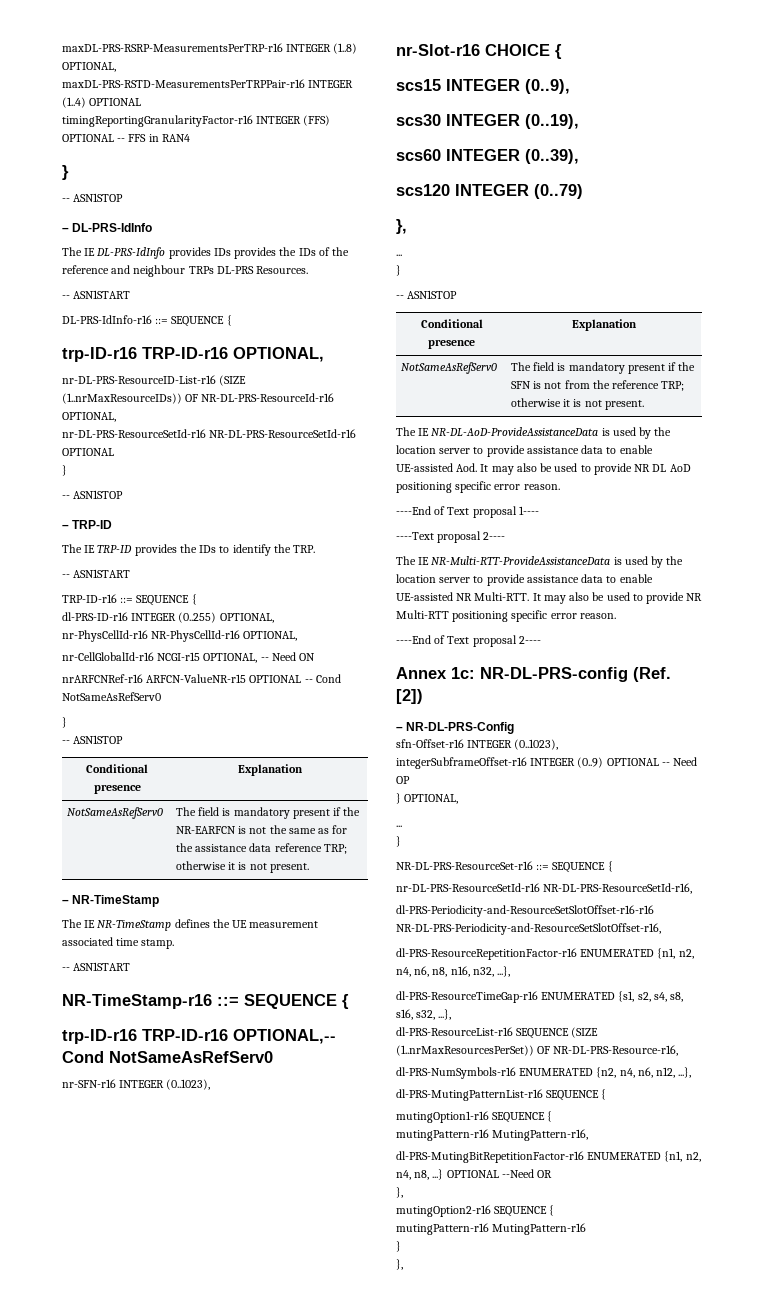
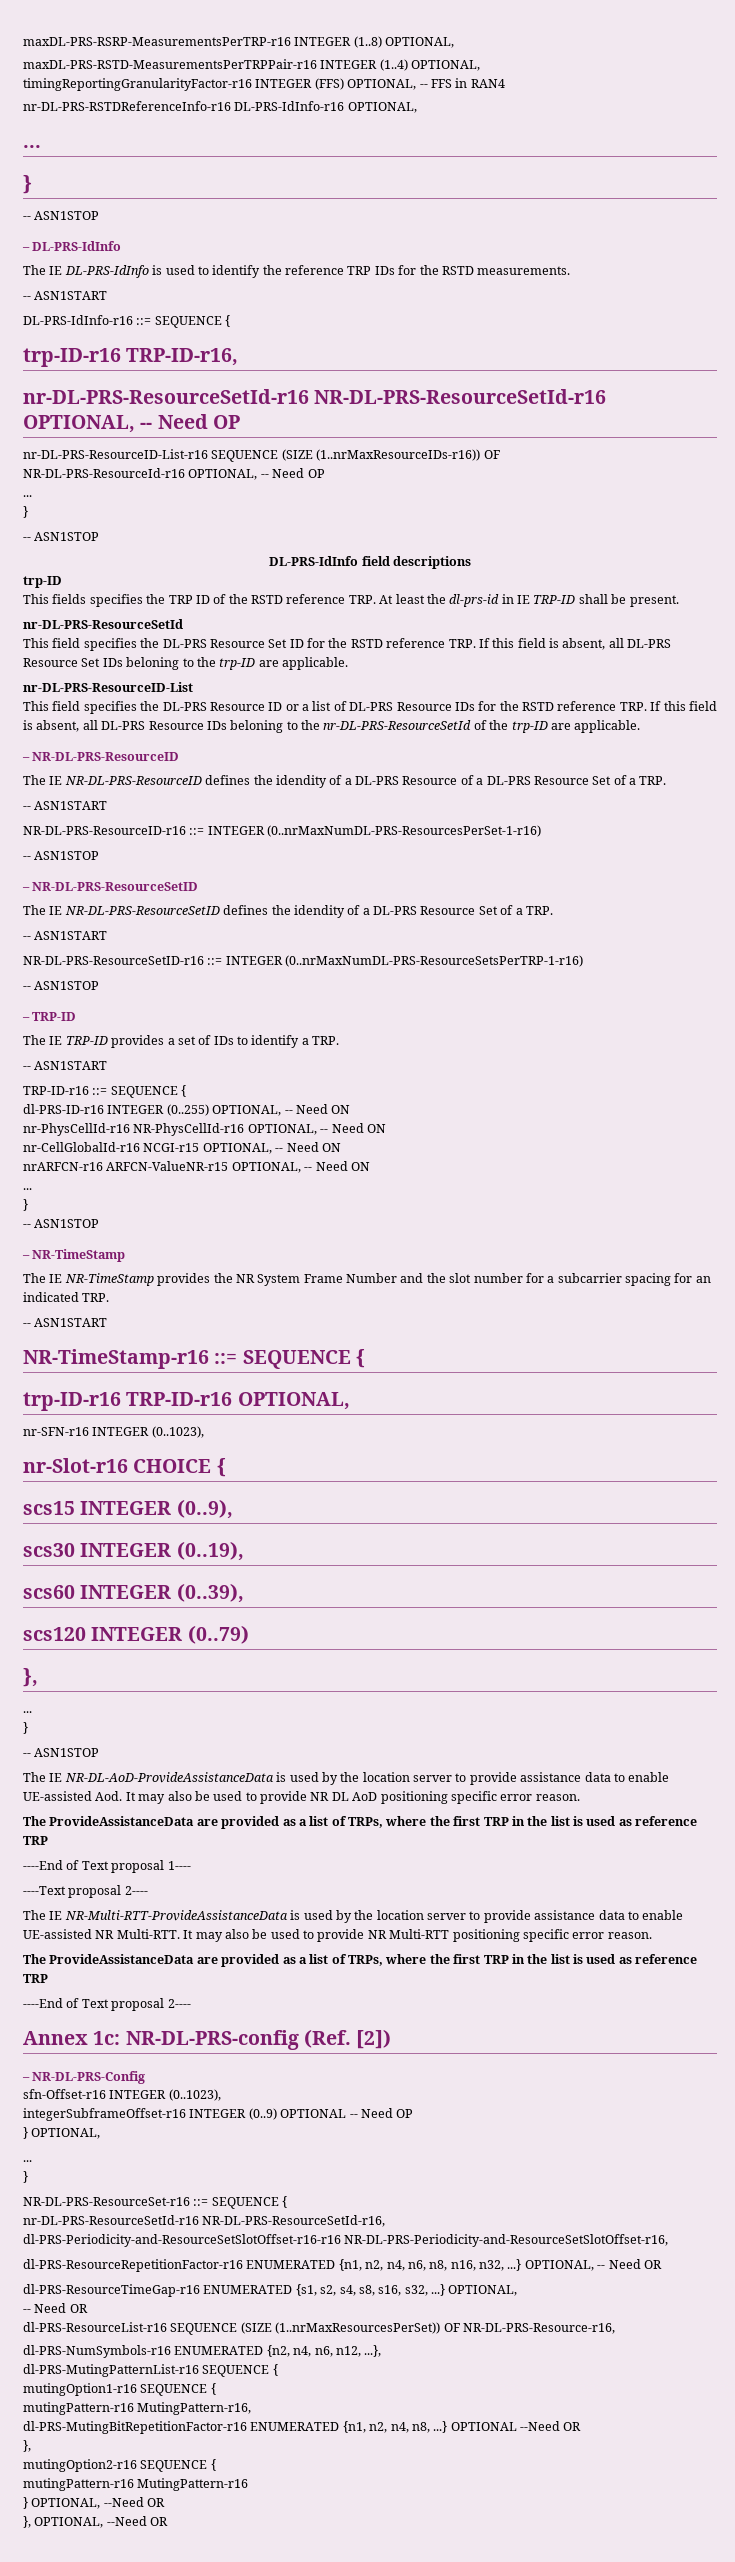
[89,98,142,106] OPTIONAL -> [411,60,481,71] OPTIONAL,
[62,134,114,142] OPTIONAL -> [347,79,417,90] OPTIONAL,
(190, 138) none -> [23,101,417,113] [23,145,41,148] // nr-DL-PRS-RSTDReferenceInfo-r16 DL-PRS-IdInfo-r16 OPTIONAL, // ...
[168,247,350,259] [62,265,309,277] provides IDs provides the IDs of the reference and neighbour TRPs DL-PRS Resources. -> [152,265,571,278] is used to identify the reference TRP IDs for the RSTD measurements.
[142,347,324,362] [62,375,247,386] [62,393,335,404] [62,412,116,422] [62,429,357,438] [62,448,114,456] [62,465,67,476] TRP-ID-r16 OPTIONAL, // nr-DL-PRS-ResourceID-List-r16 (SIZE (1..nrMaxResourceIDs)) OF NR-DL-PRS-ResourceId-r16 OPTIONAL, // nr-DL-PRS-ResourceSetId-r16 NR-DL-PRS-ResourceSetId-r16 OPTIONAL // } -> [126,348,239,366] [23,389,607,404] [23,414,240,433] [23,449,500,462] [23,468,325,480] [23,495,32,497] [23,506,28,518] [23,532,100,541] [269,556,471,569] [23,576,62,588] [23,594,679,607] [23,619,183,629] [23,638,672,651] [23,657,348,670] [23,682,193,692] [23,701,717,714] [23,720,641,733] [22,752,180,761] [23,775,667,788] [23,801,108,810] [23,825,542,837] [23,851,100,860] [22,882,199,891] [23,905,553,918] [23,931,108,940] [23,955,584,967] TRP-ID-r16, // nr-DL-PRS-ResourceSetId-r16 NR-DL-PRS-ResourceSetId-r16 OPTIONAL, -- Need OP // nr-DL-PRS-ResourceID-List-r16 SEQUENCE (SIZE (1..nrMaxResourceIDs-r16)) OF // NR-DL-PRS-ResourceId-r16 OPTIONAL, -- Need OP // ... // } // -- ASN1STOP // DL-PRS-IdInfo field descriptions // trp-ID // This fields specifies the TRP ID of the RSTD reference TRP. At least the dl-prs-id in IE TRP-ID shall be present. // nr-DL-PRS-ResourceSetId // This field specifies the DL-PRS Resource Set ID for the RSTD reference TRP. If this field is absent, all DL-PRS Resource Set IDs beloning to the trp-ID are applicable. // nr-DL-PRS-ResourceID-List // This field specifies the DL-PRS Resource ID or a list of DL-PRS Resource IDs for the RSTD reference TRP. If this field is absent, all DL-PRS Resource IDs beloning to the nr-DL-PRS-ResourceSetId of the trp-ID are applicable. // – NR-DL-PRS-ResourceID // The IE NR-DL-PRS-ResourceID defines the idendity of a DL-PRS Resource of a DL-PRS Resource Set of a TRP. // -- ASN1START // NR-DL-PRS-ResourceID-r16 ::= INTEGER (0..nrMaxNumDL-PRS-ResourcesPerSet-1-r16) // -- ASN1STOP // – NR-DL-PRS-ResourceSetID // The IE NR-DL-PRS-ResourceSetID defines the idendity of a DL-PRS Resource Set of a TRP. // -- ASN1START // NR-DL-PRS-ResourceSetID-r16 ::= INTEGER (0..nrMaxNumDL-PRS-ResourceSetsPerTRP-1-r16)
[179,544,197,553] the -> [167,1035,212,1045] a set of
[273,544,291,553] the -> [301,1038,309,1045] a
(274, 618) none -> [284,1104,351,1114] -- Need ON
(298, 636) none -> [320,1123,386,1133] -- Need ON
[62,674,341,683] [62,692,161,701] [62,717,67,728] [62,735,124,744] [86,764,148,773] [93,784,141,794] [237,764,303,776] [66,807,163,819] [175,807,361,819] [175,825,348,834] [175,843,347,854] [175,861,309,873] nrARFCNRef-r16 ARFCN-ValueNR-r15 OPTIONAL -- Cond NotSameAsRefServ0 // } // -- ASN1STOP // Conditional presence | Explanation // NotSameAsRefServ0 | The field is mandatory present if the NR-EARFCN is not the same as for the assistance data reference TRP; otherwise it is not present. -> [23,1161,370,1173] [23,1188,32,1190] [23,1199,28,1211] [23,1219,100,1228] nrARFCN-r16 ARFCN-ValueNR-r15 OPTIONAL, -- Need ON // ... // } // -- ASN1STOP
[174,919,319,928] [62,937,175,949] defines the UE measurement associated time stamp. -> [157,1273,711,1286] [23,1292,110,1302] provides the NR System Frame Number and the slot number for a subcarrier spacing for an indicated TRP.
[233,1029,336,1044] [62,1051,273,1063] OPTIONAL,-- Cond NotSameAsRefServ0 -> [237,1392,350,1410] OPTIONAL,
[420,319,483,328] [428,339,475,349] [572,319,637,331] [400,362,497,374] [510,362,696,374] [510,380,685,391] [510,398,644,410] // Conditional presence | Explanation // NotSameAsRefServ0 | The field is mandatory present if the SFN is not from the reference TRP; otherwise it is not present. -> (100, 1752) none
(560, 487) none -> [23,1816,698,1829] [23,1836,48,1845] // The ProvideAssistanceData are provided as a list of TRPs, where the first TRP in the list is used as reference TRP
(616, 616) none -> [23,1954,698,1967] [23,1974,48,1983] // The ProvideAssistanceData are provided as a list of TRPs, where the first TRP in the list is used as reference TRP
[497,966,511,977] ...}, -> [507,2259,662,2271] ...} OPTIONAL, -- Need OR
[438,1009,452,1020] ...}, -> [431,2284,518,2296] [23,2303,88,2313] ...} OPTIONAL, // -- Need OR
[396,1259,403,1270] // }, -> [31,2497,166,2509] [23,2516,169,2528] OPTIONAL, --Need OR // }, OPTIONAL, --Need OR

